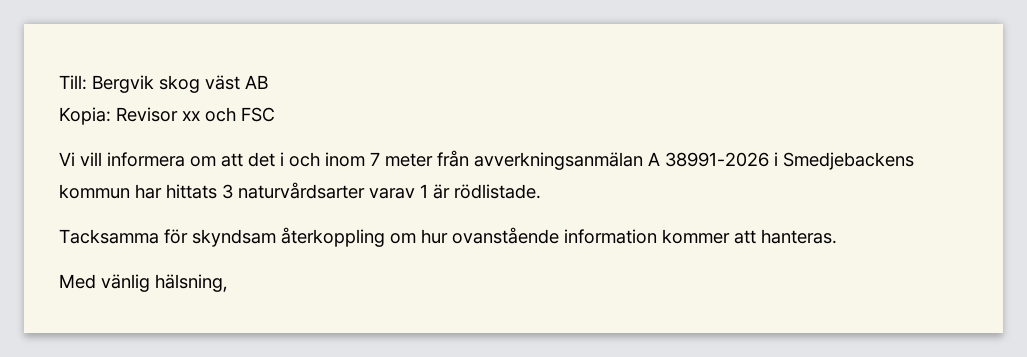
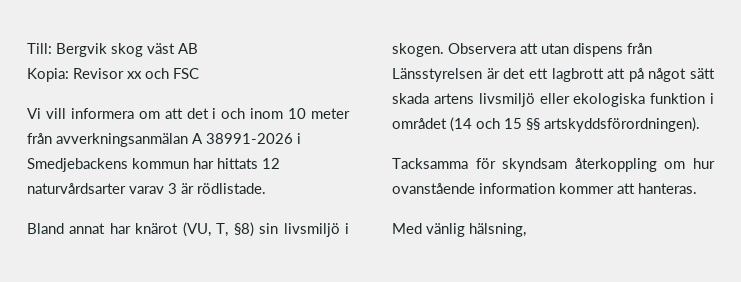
[370,152,380,166] 7 -> [288,108,307,119] 10
[222,184,233,199] 3 -> [262,158,280,169] 12
[420,184,428,198] 1 -> [168,183,177,194] 3
(541, 191) none -> [27,222,350,237] [392,43,652,57] [392,68,715,82] [392,93,714,107] [392,117,700,132] // Bland annat har knärot (VU, T, §8) sin livsmiljö i skogen. Observera att utan dispens från Länsstyrelsen är det ett lagbrott att på något sätt skada artens livsmiljö eller ekologiska funktion i området (14 och 15 §§ artskyddsförordningen).

